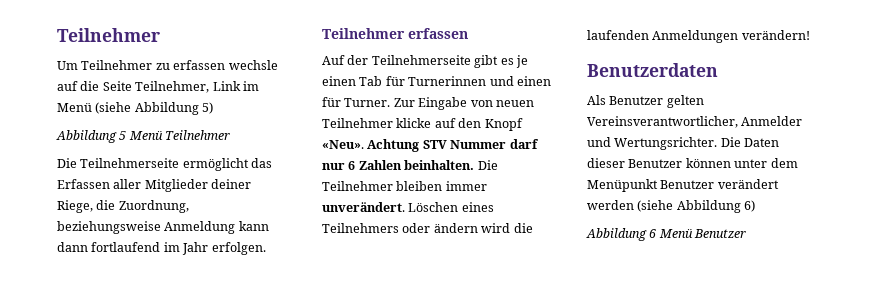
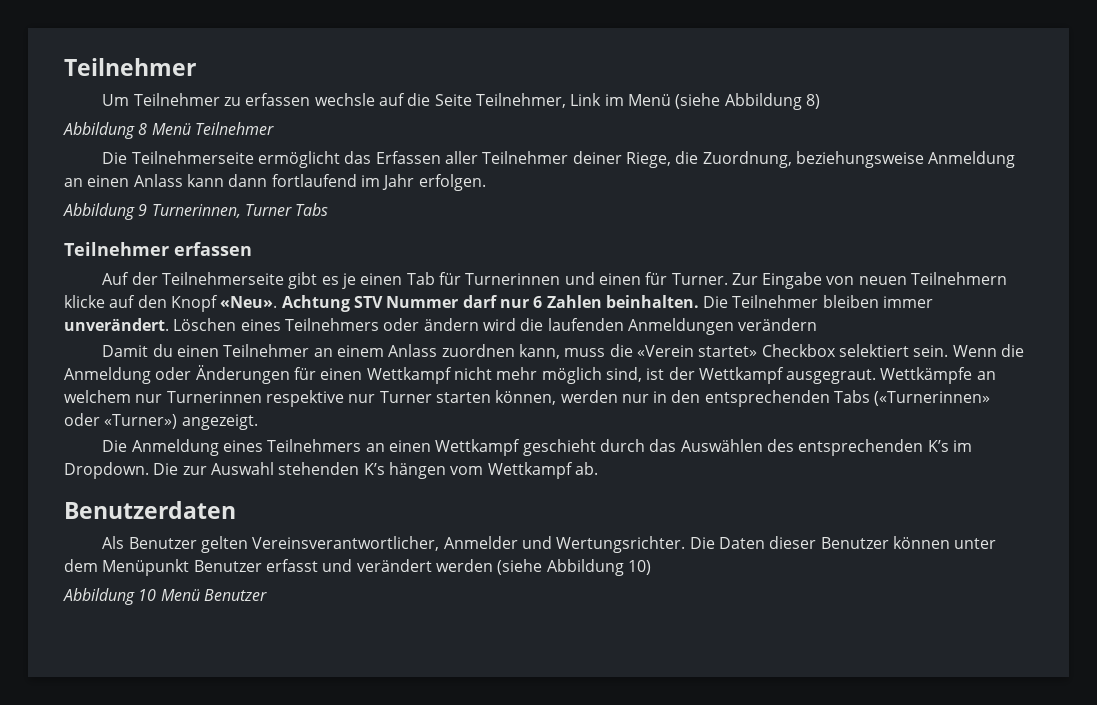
[202,102,214,114] [56,130,127,143] 5) // Abbildung 5 -> [805,94,820,109] [63,122,148,139] 8) // Abbildung 8
[144,179,208,192] Mitglieder -> [482,151,569,164] Teilnehmer
(236, 227) none -> [64,174,183,187] an einen Anlass
(266, 248) none -> [63,203,329,220] // Abbildung 9 Turnerinnen, Turner Tabs
[322,118,393,128] Teilnehmer -> [911,272,1008,285] Teilnehmern
[741,30,810,40] verändern! -> [738,318,818,331] [102,344,1024,359] [64,365,996,384] [64,390,991,407] [64,413,258,430] [102,439,972,456] [64,462,598,479] verändern // Damit du einen Teilnehmer an einem Anlass zuordnen kann, muss die «Verein startet» Checkbox selektiert sein. Wenn die Anmeldung oder Änderungen für einen Wettkampf nicht mehr möglich sind, ist der Wettkampf ausgegraut. Wettkämpfe an welchem nur Turnerinnen respektive nur Turner starten können, werden nur in den entsprechenden Tabs («Turnerinnen» oder «Turner») angezeigt. // Die Anmeldung eines Teilnehmers an einen Wettkampf geschieht durch das Auswählen des entsprechenden K’s im Dropdown. Die zur Auswahl stehenden K’s hängen vom Wettkampf ab.
(715, 184) none -> [265,559,353,572] erfasst und
[744,200,756,212] [586,228,657,241] 6) // Abbildung 6 -> [627,560,651,575] [63,588,157,605] 10) // Abbildung 10

